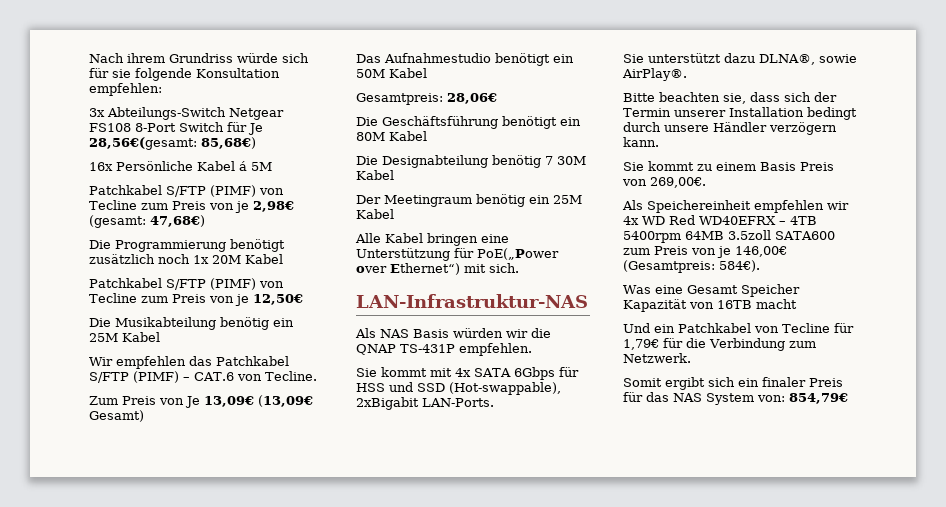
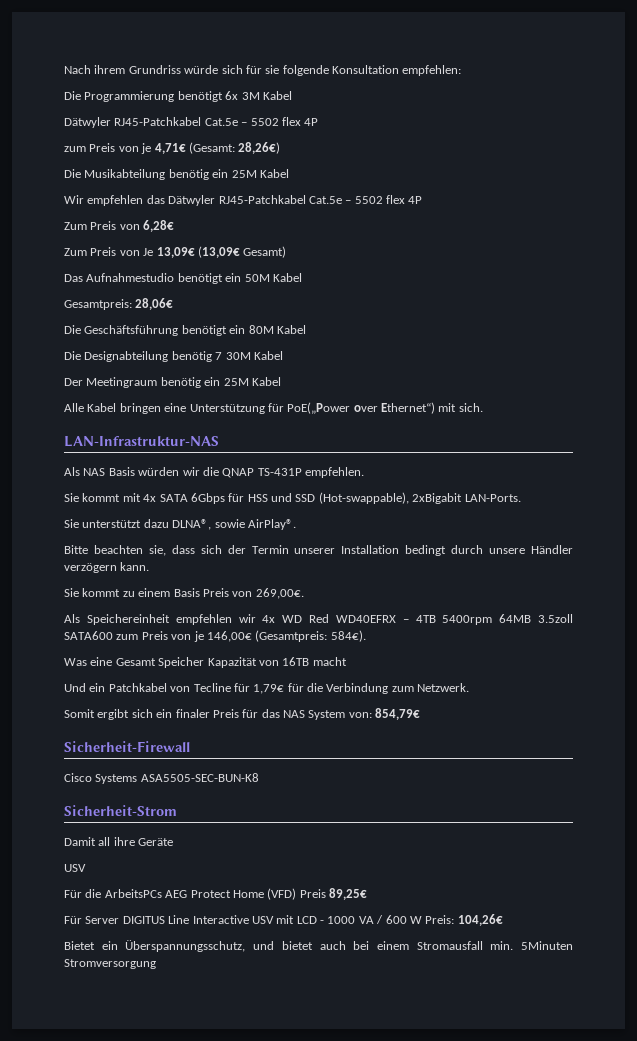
[89,107,284,120] [89,122,263,135] [89,137,256,150] [89,161,272,171] [89,185,284,197] [89,200,294,213] [89,215,205,228] [89,239,285,252] [89,254,283,264] [89,278,284,290] [89,293,303,306] 3x Abteilungs-Switch Netgear FS108 8-Port Switch für Je 28,56€(gesamt: 85,68€) // 16x Persönliche Kabel á 5M // Patchkabel S/FTP (PIMF) von Tecline zum Preis von je 2,98€ (gesamt: 47,68€) // Die Programmierung benötigt zusätzlich noch 1x 20M Kabel // Patchkabel S/FTP (PIMF) von Tecline zum Preis von je 12,50€ -> [64,91,292,102] [64,117,319,128] [64,142,281,154] Die Programmierung benötigt 6x 3M Kabel // Dätwyler RJ45-Patchkabel Cat.5e – 5502 flex 4P // zum Preis von je 4,71€ (Gesamt: 28,26€)
[216,356,289,366] [89,371,317,383] Patchkabel S/FTP (PIMF) – CAT.6 von Tecline. -> [168,195,423,206] [64,220,175,232] Dätwyler RJ45-Patchkabel Cat.5e – 5502 flex 4P // Zum Preis von 6,28€
(848, 398) none -> [64,741,190,752] [64,773,259,784] [64,805,177,816] [64,837,174,846] [64,864,86,872] [64,888,367,900] [64,914,503,926] [64,940,573,952] [64,959,156,969] // Sicherheit-Firewall // Cisco Systems ASA5505-SEC-BUN-K8 // Sicherheit-Strom // Damit all ihre Geräte // USV // Für die ArbeitsPCs AEG Protect Home (VFD) Preis 89,25€ // Für Server DIGITUS Line Interactive USV mit LCD - 1000 VA / 600 W Preis: 104,26€ // Bietet ein Überspannungsschutz, und bietet auch bei einem Stromausfall min. 5Minuten Stromversorgung

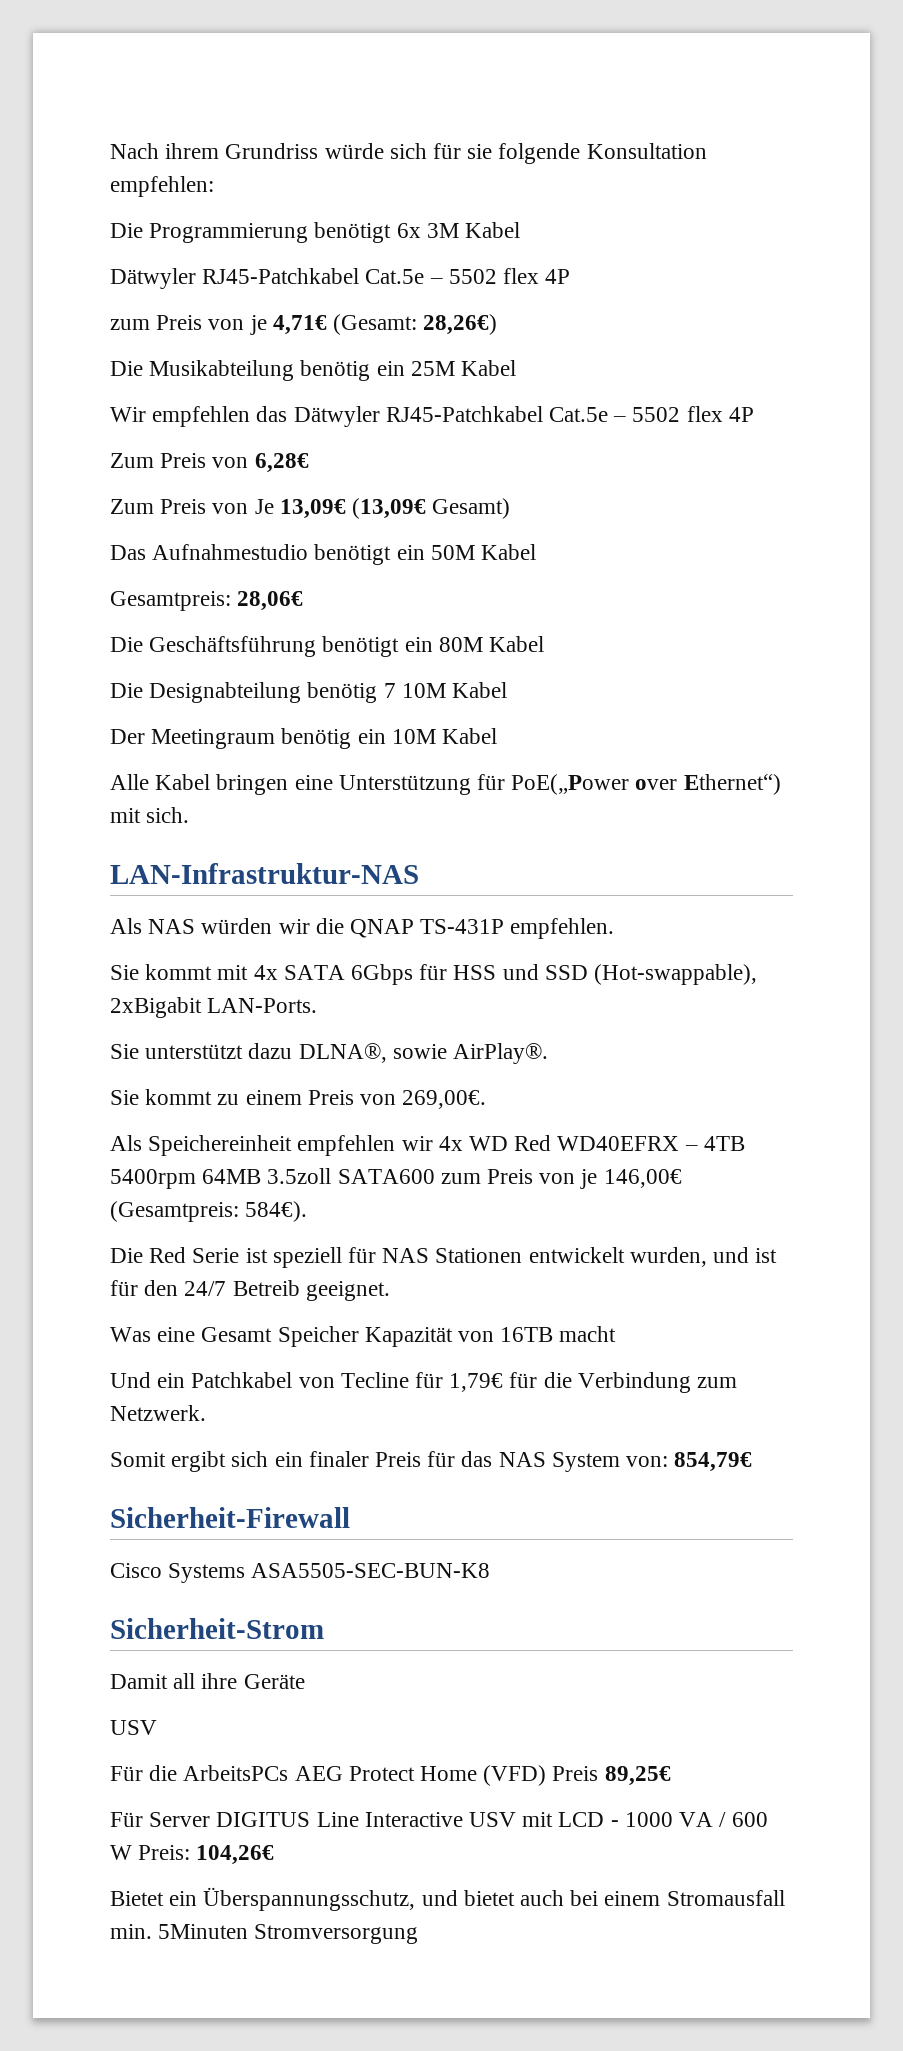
[225,352,251,360] 30M -> [401,683,446,698] 10M
[223,378,249,386] 25M -> [391,729,436,744] 10M
[108,467,135,476] Basis -> (196, 926) none
[64,545,573,556] [64,562,150,573] // Bitte beachten sie, dass sich der Termin unserer Installation bedingt durch unsere Händler verzögern kann. -> (549, 1053) none
[173,588,200,597] Basis -> (302, 1097) none
(366, 636) none -> [110,1247,778,1268] [110,1280,390,1301] // Die Red Serie ist speziell für NAS Stationen entwickelt wurden, und ist für den 24/7 Betreib geeignet.

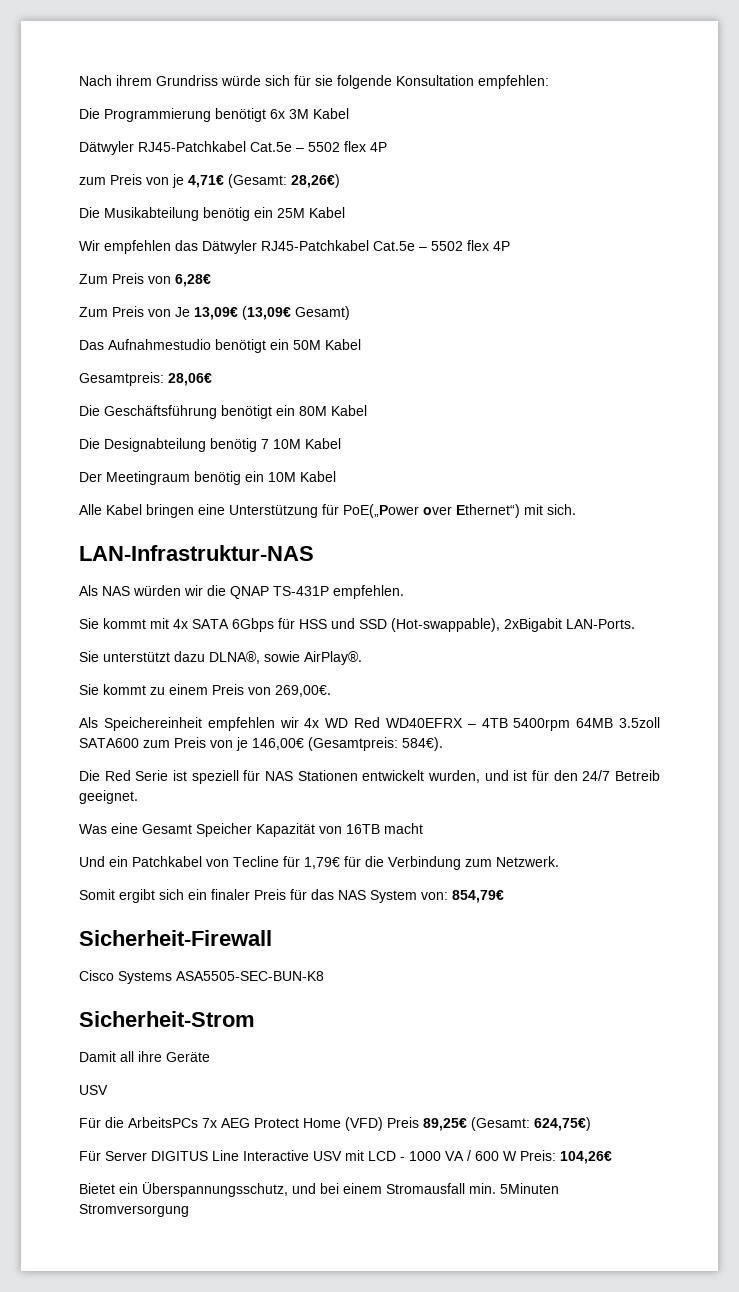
(289, 1773) none -> [202,1118,217,1128] 7x
(671, 1776) none -> [471,1117,591,1131] (Gesamt: 624,75€)
[463,1890,565,1906] bietet auch -> (316, 1188) none

